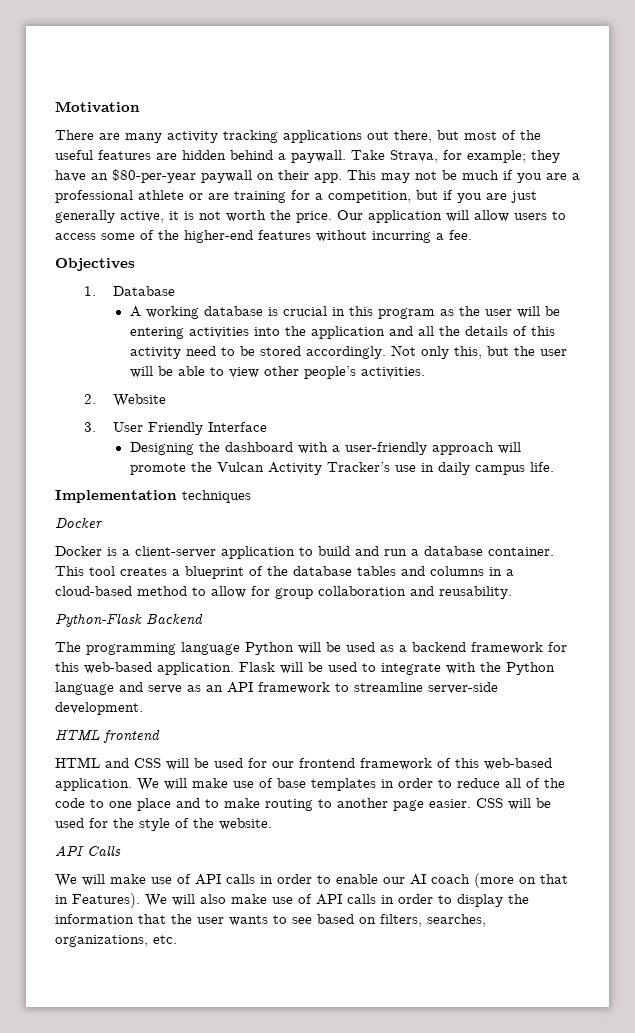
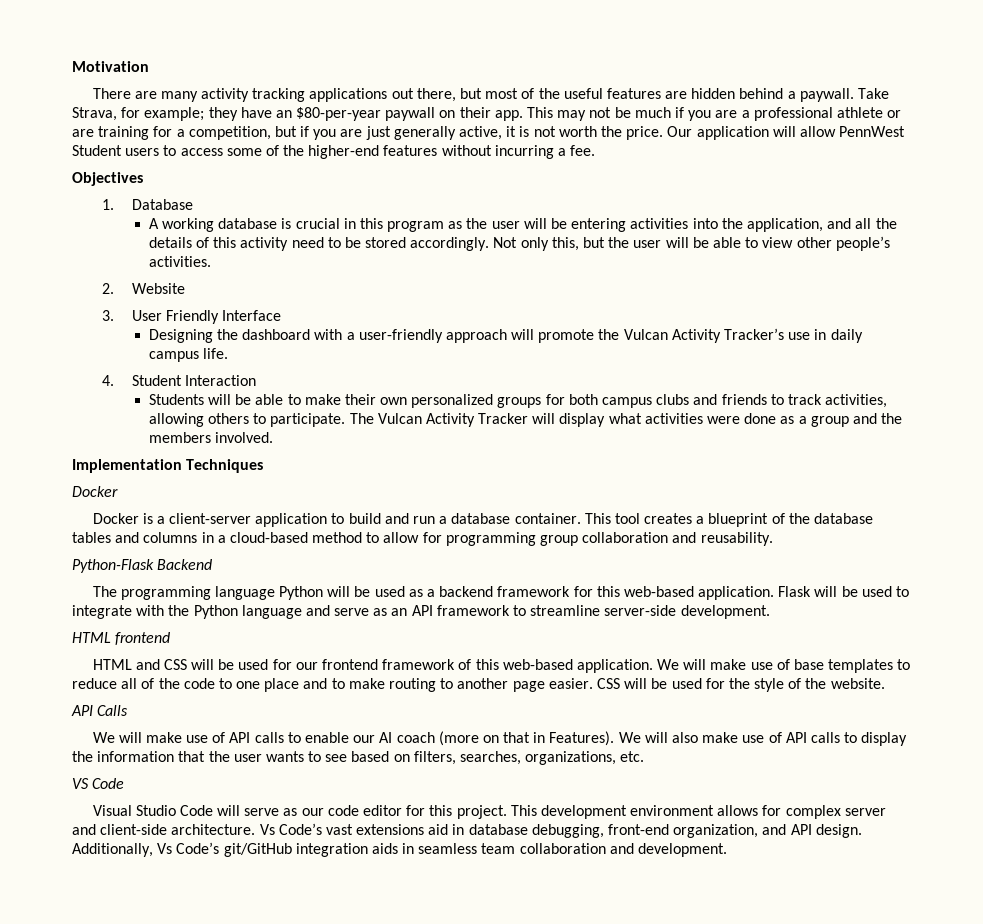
(509, 216) none -> [839,126,906,137] [72,145,122,156] PennWest Student
[310,326,385,339] application -> [746,218,823,232] application,
(554, 467) none -> [101,375,256,386] [148,394,888,408] [148,413,903,427] [148,432,273,443] // 4. Student Interaction // Students will be able to make their own personalized groups for both campus clubs and friends to track activities, allowing others to participate. The Vulcan Activity Tracker will display what activities were done as a group and the members involved.
[182,490,251,503] techniques -> [186,459,264,473] Techniques
(270, 591) none -> [445,532,536,546] programming
[381,778,433,788] in order -> (894, 666) none
[260,874,312,884] in order -> (284, 737) none
[381,894,433,904] in order -> (840, 737) none
(177, 939) none -> [72,778,125,789] [92,805,886,819] [72,823,862,838] [72,842,728,857] // VS Code // Visual Studio Code will serve as our code editor for this project. This development environment allows for complex server and client-side architecture. Vs Code’s vast extensions aid in database debugging, front-end organization, and API design. Additionally, Vs Code’s git/GitHub integration aids in seamless team collaboration and development.

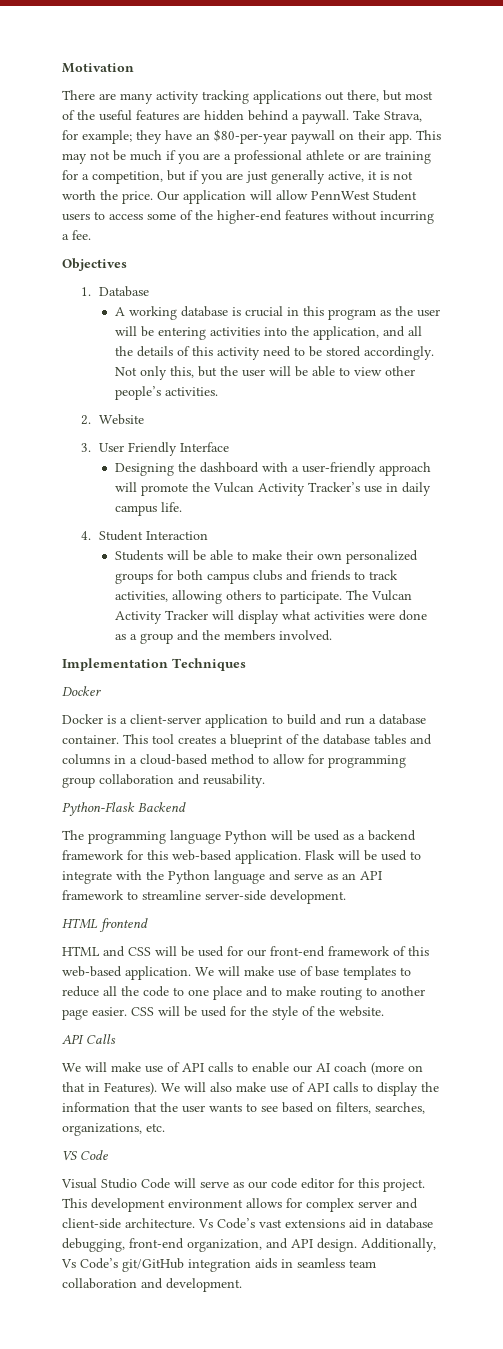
[322,659,379,670] frontend -> [270,946,325,957] front-end
[141,678,155,689] of -> (117, 991) none

